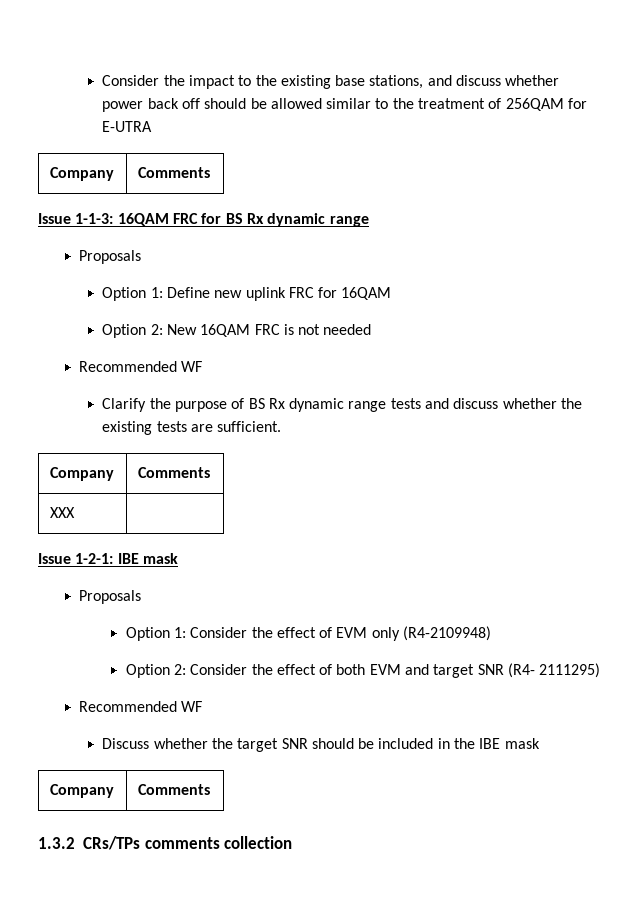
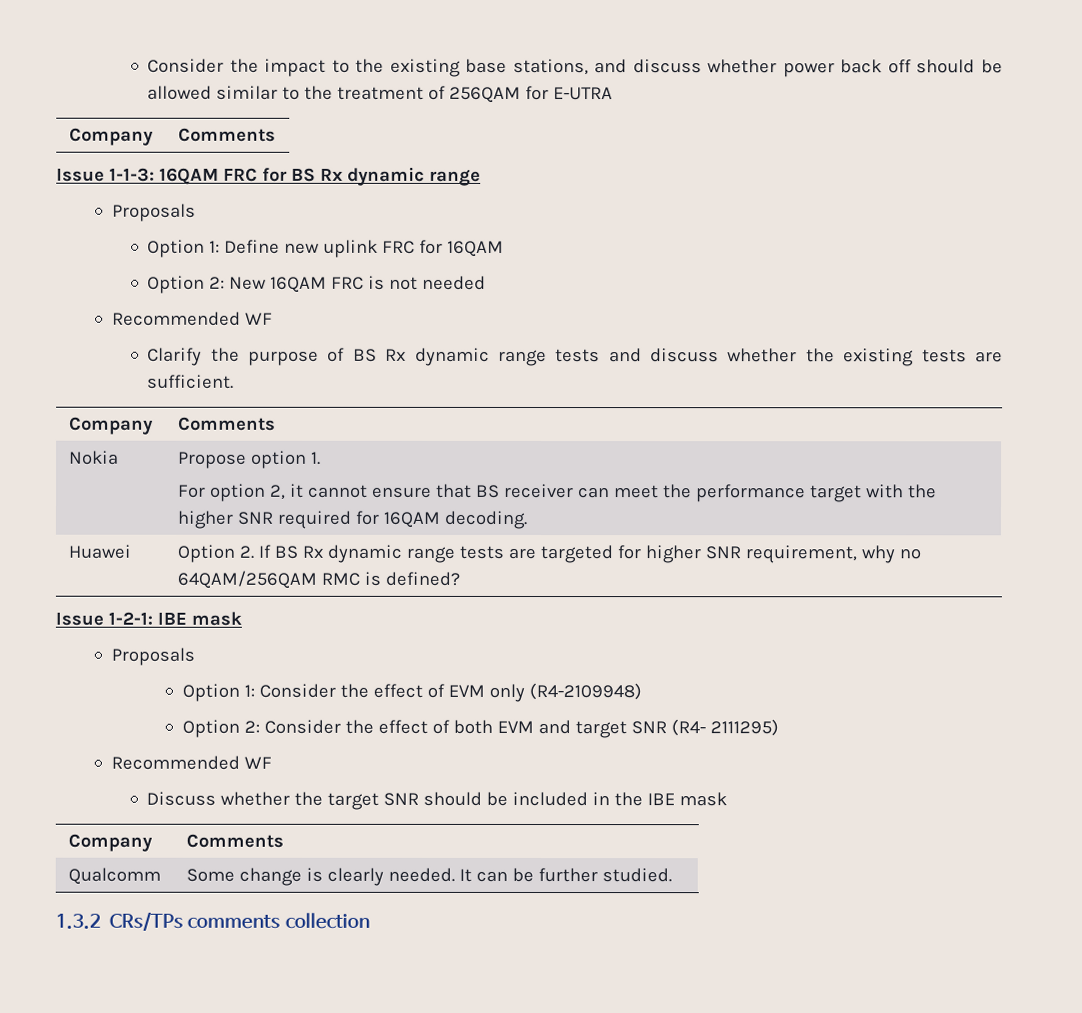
[49,507,75,518] XXX | -> [68,450,119,465] [177,450,321,469] [177,483,937,503] [176,510,527,529] [67,544,131,559] [176,544,921,564] [176,570,460,589] Nokia | Propose option 1. // For option 2, it cannot ensure that BS receiver can meet the performance target with the higher SNR required for 16QAM decoding. // Huawei | Option 2. If BS Rx dynamic range tests are targeted for higher SNR requirement, why no 64QAM/256QAM RMC is defined?
(210, 789) none -> [67,867,161,885] [185,867,672,886] // Qualcomm | Some change is clearly needed. It can be further studied.

